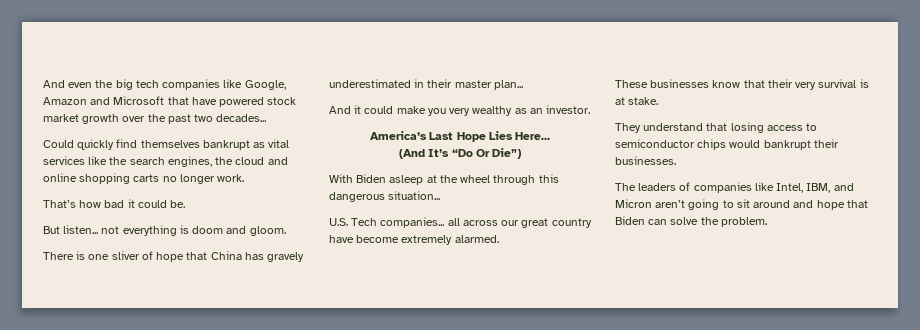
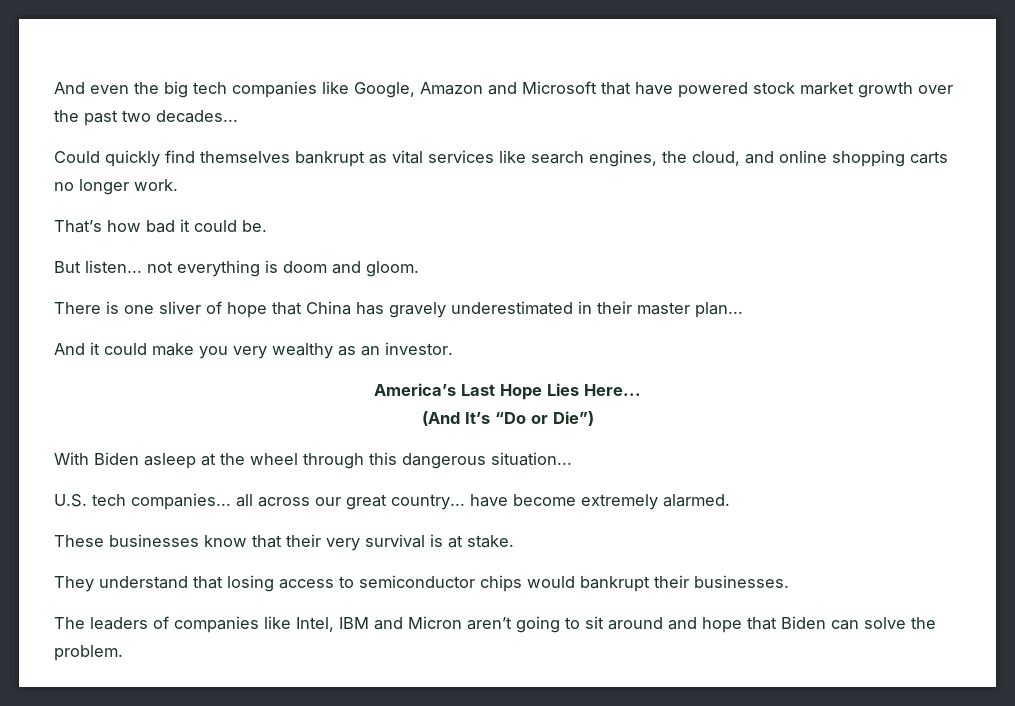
[109,157,128,165] the -> (526, 156) none
[235,157,265,165] cloud -> [692,151,740,166] cloud,
[475,149,490,157] Or -> [530,415,548,424] or
[351,218,378,226] Tech -> [92,494,126,506] tech
[551,218,592,228] country -> [391,494,465,510] country...
[806,183,831,193] IBM, -> [339,617,369,629] IBM

